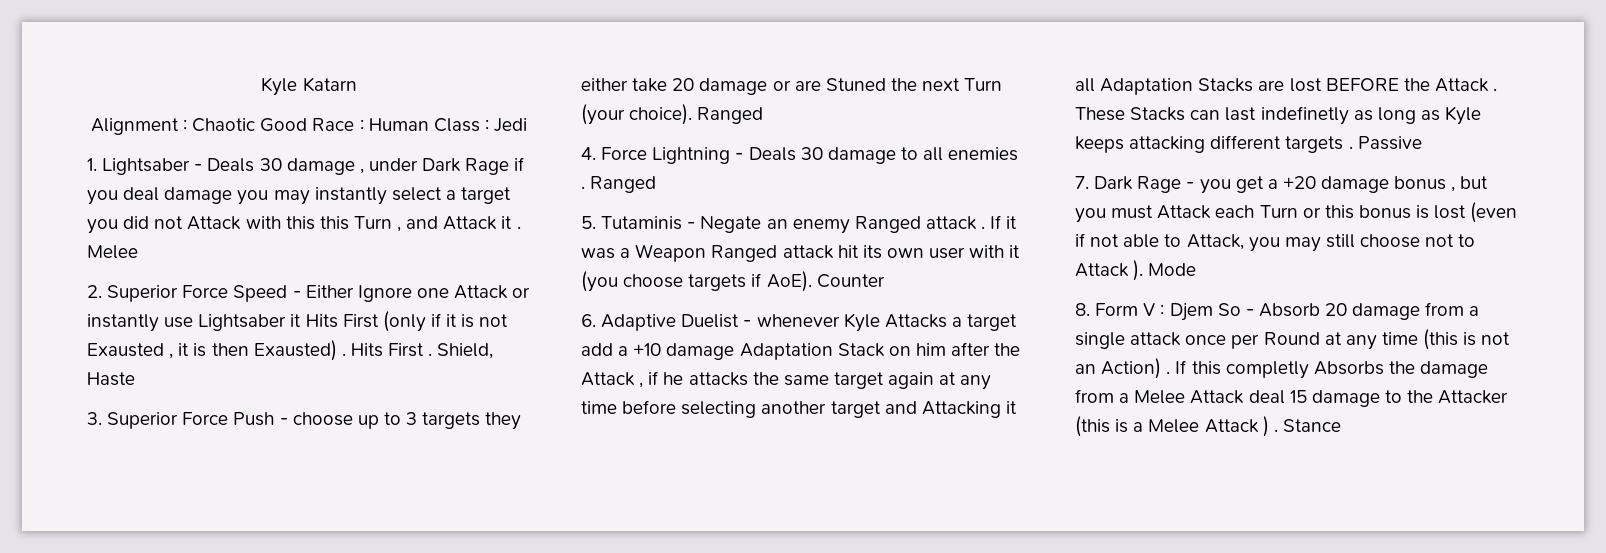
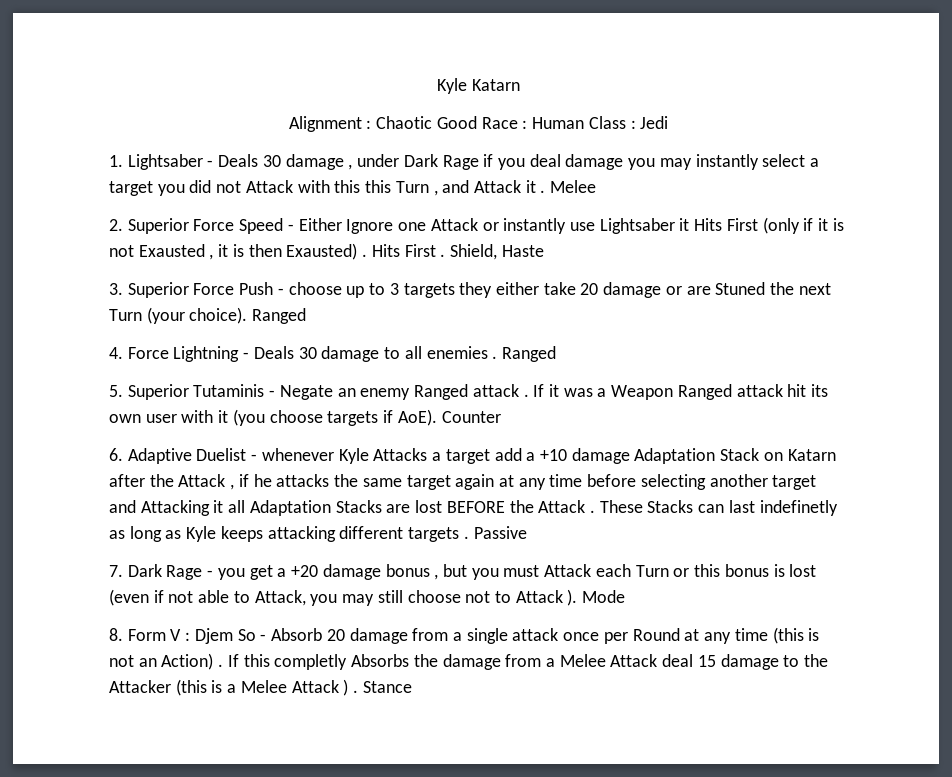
(596, 222) none -> [127,384,189,400] Superior
[915,343,946,356] him -> [787,449,836,461] Katarn

